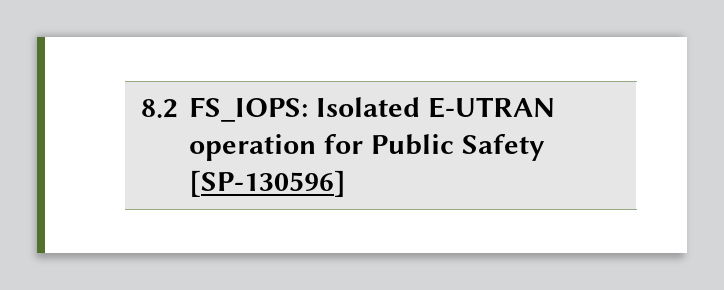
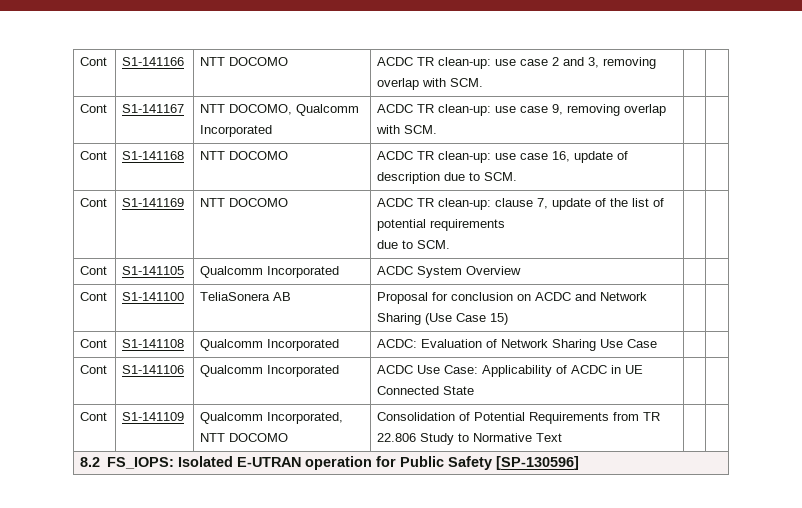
(141, 108) none -> [80,57,108,66] [122,57,185,66] [200,57,289,66] [377,57,657,69] [377,78,484,90] [80,104,108,113] [122,104,185,113] [200,104,360,116] [200,125,273,137] [377,104,667,116] [376,125,438,134] [80,151,108,160] [122,151,185,160] [200,151,289,160] [377,151,629,163] [377,172,518,184] [80,198,108,207] [122,198,185,207] [200,198,289,207] [377,198,665,210] [377,219,506,231] [377,240,451,249] [80,266,108,275] [122,266,185,275] [200,266,340,278] [377,266,522,278] [80,292,108,301] [122,292,185,301] [200,292,292,301] [377,292,648,304] [377,313,509,325] [80,339,108,348] [122,339,185,348] [200,339,340,351] [377,339,658,351] [80,365,108,374] [122,365,185,374] [200,365,340,377] [377,365,644,377] [377,386,475,395] [80,412,108,421] [122,412,185,421] [200,412,344,424] [200,433,289,442] [377,412,661,424] [377,433,563,445] Cont | S1-141166 | NTT DOCOMO | ACDC TR clean-up: use case 2 and 3, removing overlap with SCM. | | // Cont | S1-141167 | NTT DOCOMO, Qualcomm Incorporated | ACDC TR clean-up: use case 9, removing overlap with SCM. | | // Cont | S1-141168 | NTT DOCOMO | ACDC TR clean-up: use case 16, update of description due to SCM. | | // Cont | S1-141169 | NTT DOCOMO | ACDC TR clean-up: clause 7, update of the list of potential requirements // due to SCM. | | // Cont | S1-141105 | Qualcomm Incorporated | ACDC System Overview | | // Cont | S1-141100 | TeliaSonera AB | Proposal for conclusion on ACDC and Network Sharing (Use Case 15) | | // Cont | S1-141108 | Qualcomm Incorporated | ACDC: Evaluation of Network Sharing Use Case | | // Cont | S1-141106 | Qualcomm Incorporated | ACDC Use Case: Applicability of ACDC in UE Connected State | | // Cont | S1-141109 | Qualcomm Incorporated, NTT DOCOMO | Consolidation of Potential Requirements from TR 22.806 Study to Normative Text | | //

